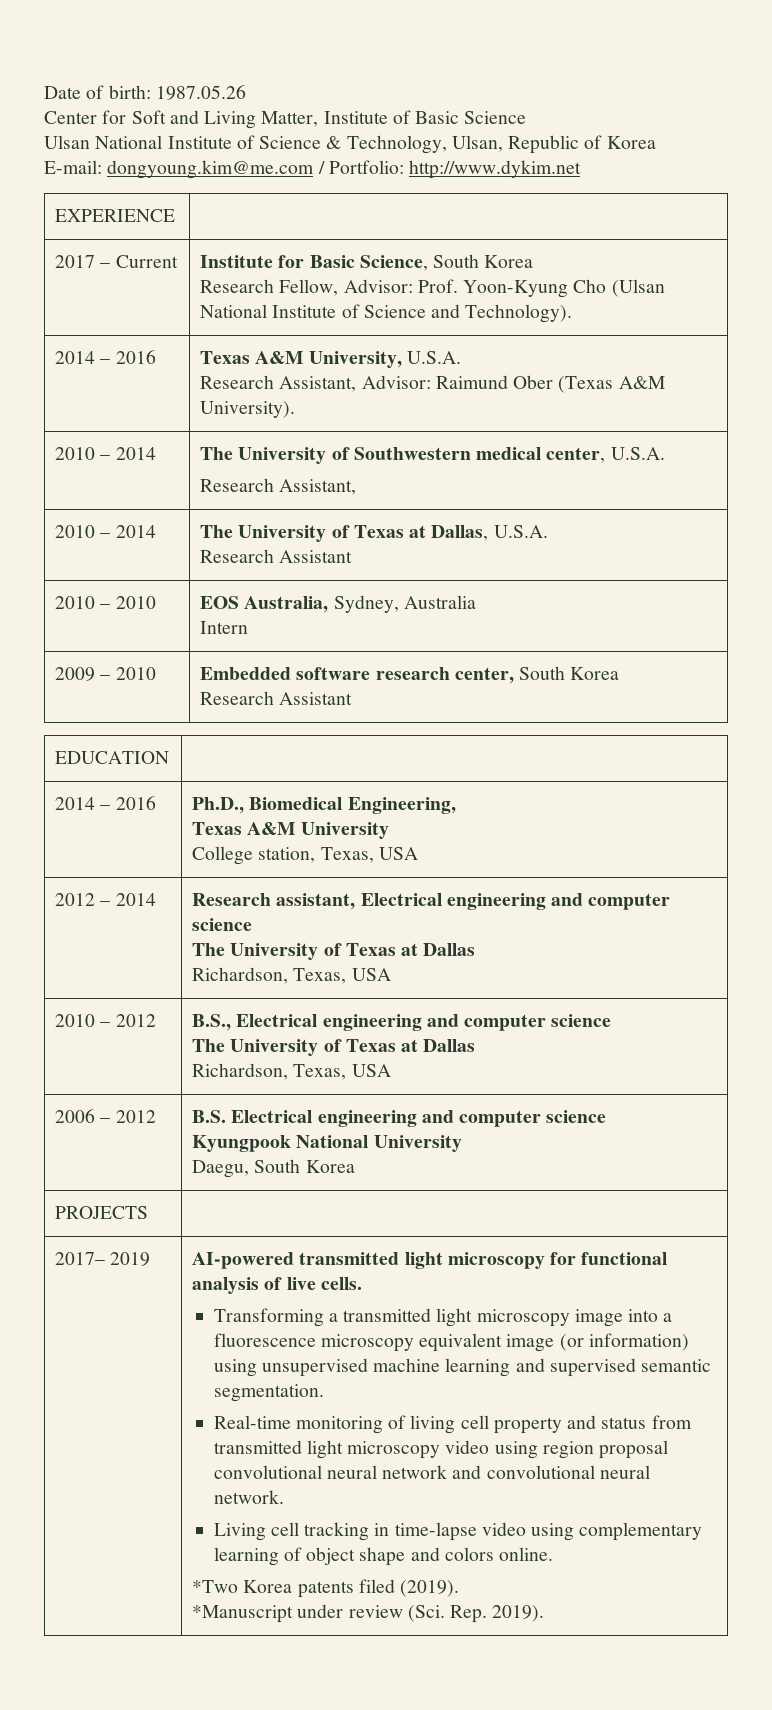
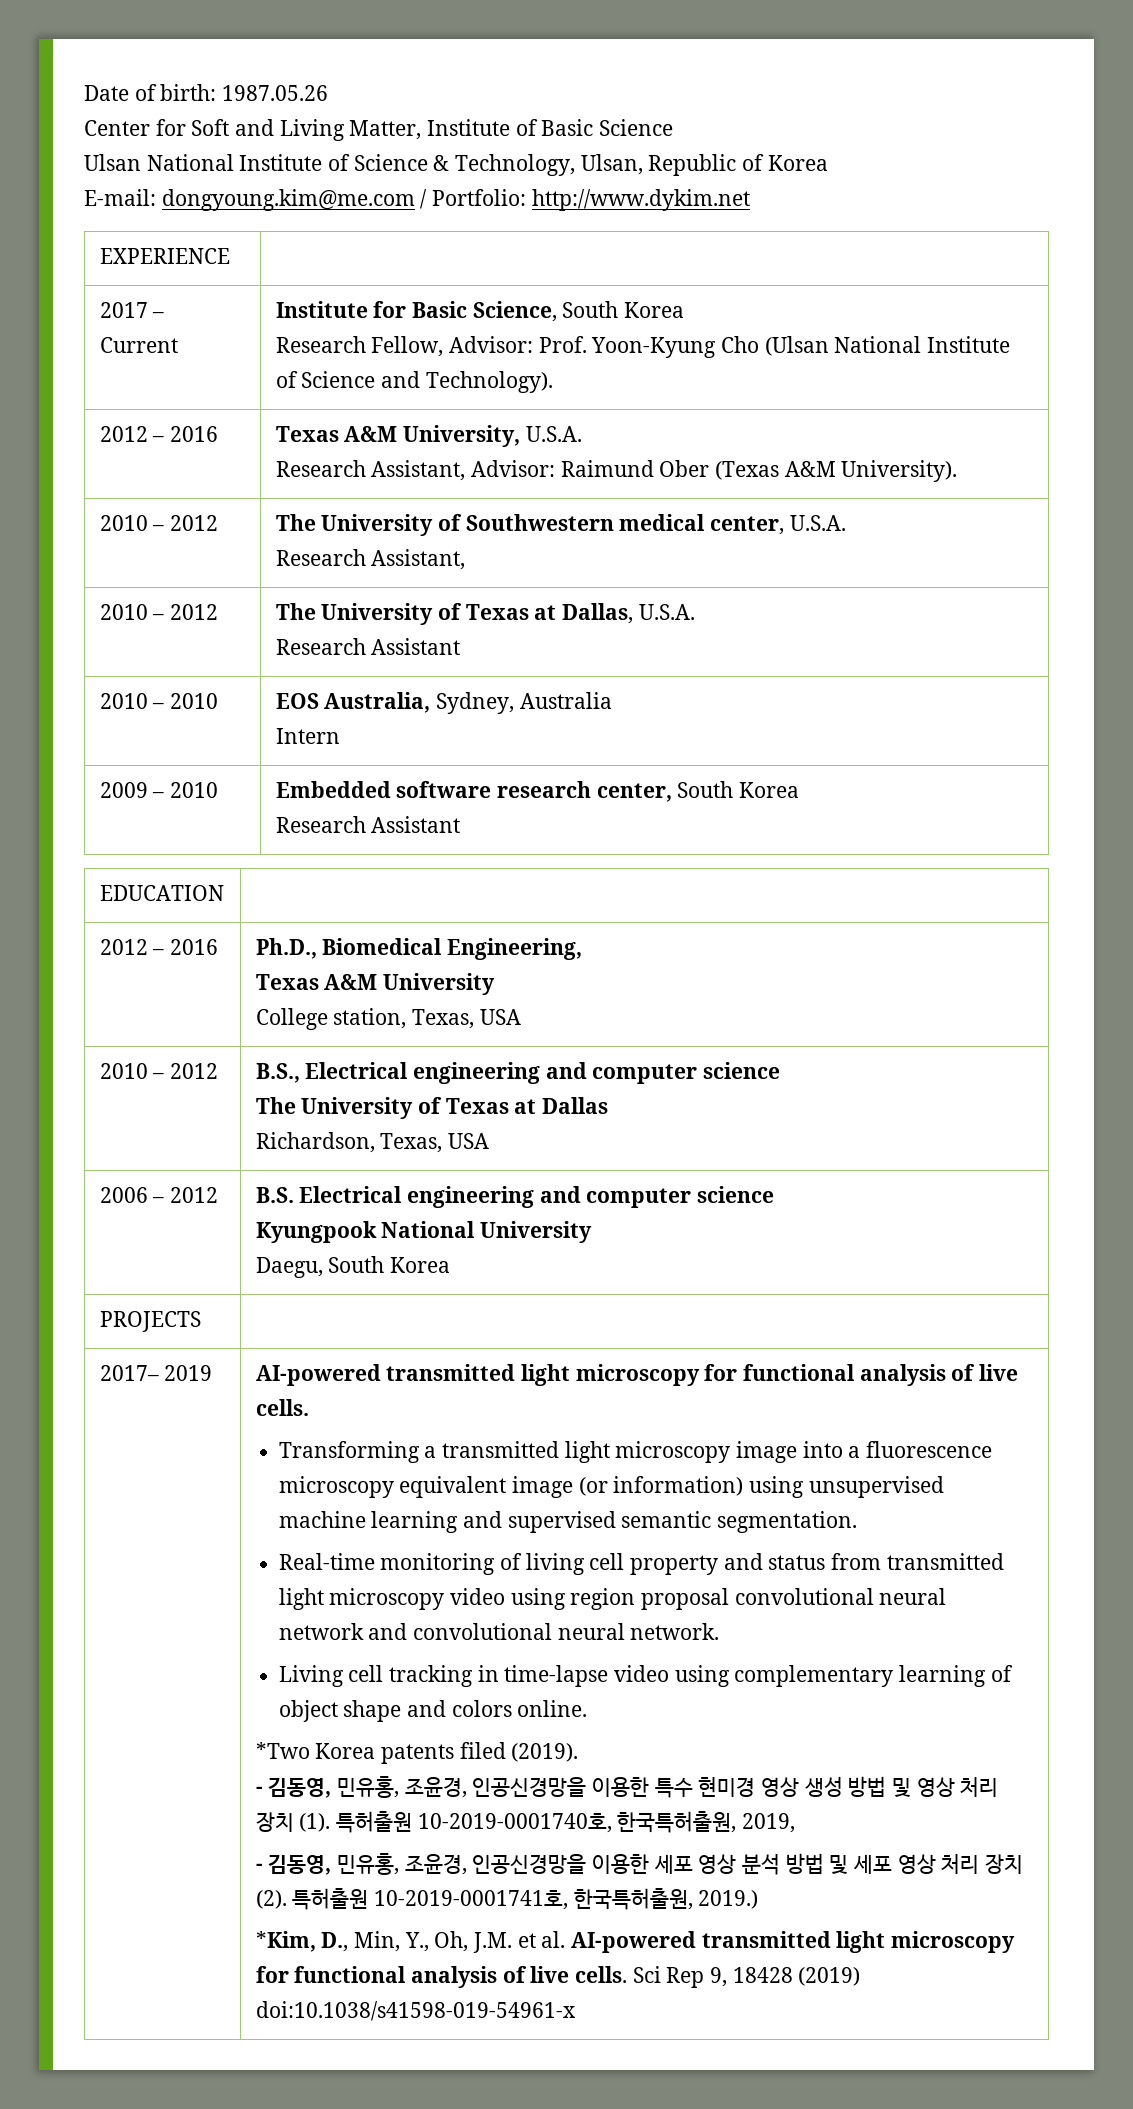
[55,351,96,364] 2014 -> [99,426,148,442] 2012
[115,447,156,460] 2014 -> [169,515,218,531] 2012
[115,525,156,538] 2014 -> [169,604,218,620] 2012
[55,797,96,810] 2014 -> [99,939,148,955] 2012
[55,893,156,906] [192,893,671,910] [192,918,253,931] [192,943,476,960] [192,967,391,984] // 2012 – 2014 | Research assistant, Electrical engineering and computer science // The University of Texas at Dallas // Richardson, Texas, USA -> (521, 1017) none
[192,1604,545,1623] *Manuscript under review (Sci. Rep. 2019). -> [255,1776,999,1798] [255,1811,795,1833] [255,1853,1023,1875] [255,1888,759,1910] [255,1931,1015,1953] [255,1966,861,1988] [255,2001,576,2021] - 김동영, 민유홍, 조윤경, 인공신경망을 이용한 특수 현미경 영상 생성 방법 및 영상 처리 장치 (1). 특허출원 10-2019-0001740호, 한국특허출원, 2019, // - 김동영, 민유홍, 조윤경, 인공신경망을 이용한 세포 영상 분석 방법 및 세포 영상 처리 장치 (2). 특허출원 10-2019-0001741호, 한국특허출원, 2019.) // *Kim, D., Min, Y., Oh, J.M. et al. AI-powered transmitted light microscopy for functional analysis of live cells. Sci Rep 9, 18428 (2019) doi:10.1038/s41598-019-54961-x

